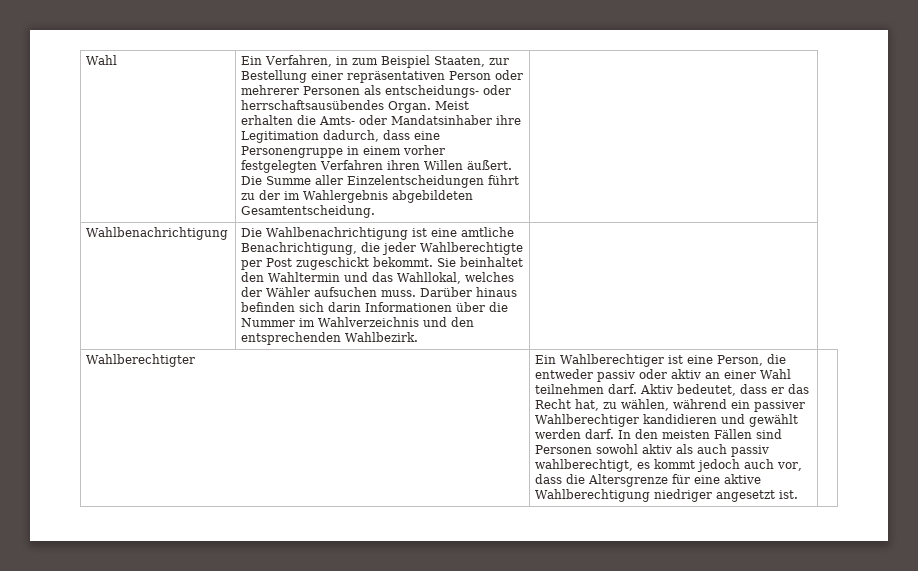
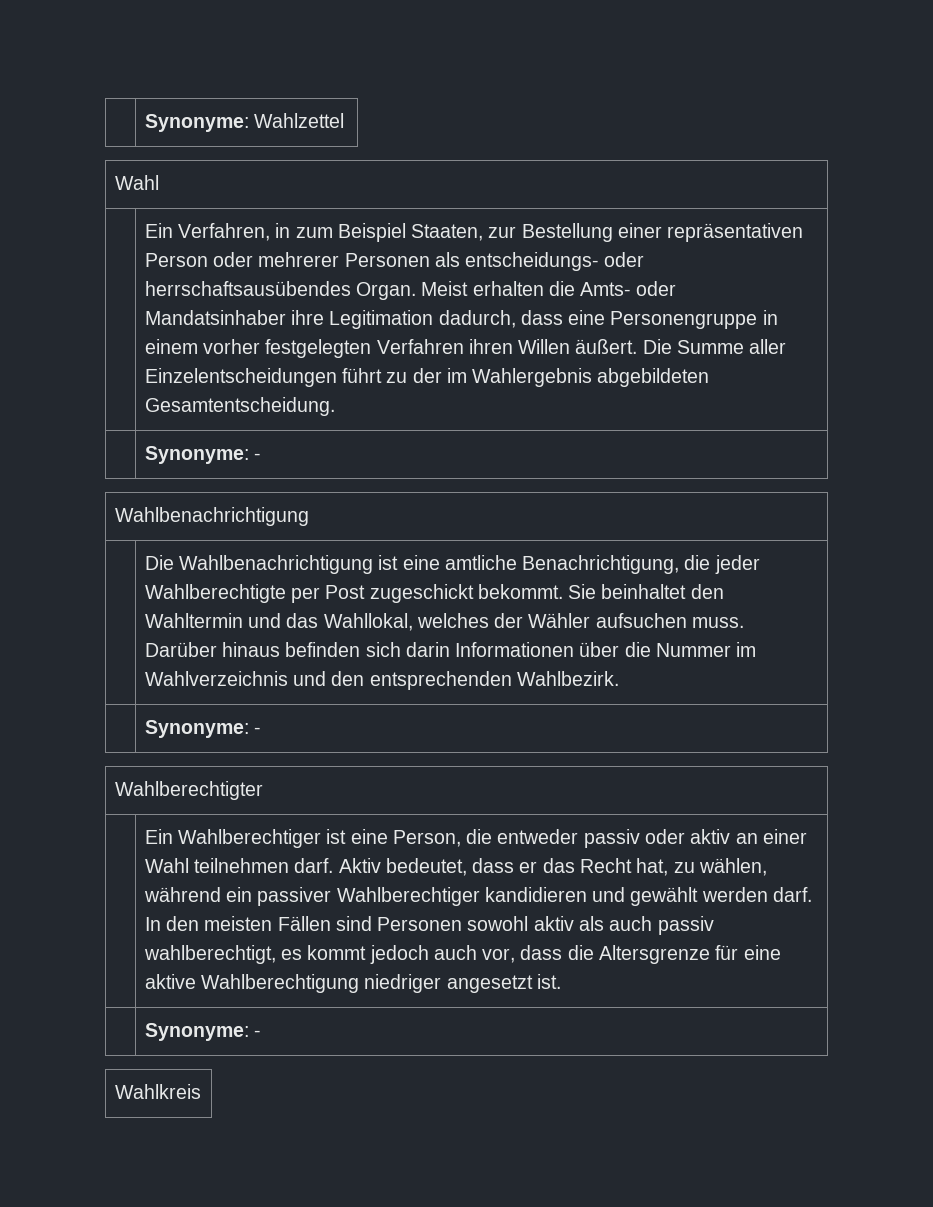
[86,55,118,65] Wahl -> [144,113,345,132] [114,175,159,190] | Synonyme: Wahlzettel // Wahl //
[86,227,229,240] | // Wahlbenachrichtigung -> [144,446,262,464] [114,507,309,526] // | Synonyme: - // Wahlbenachrichtigung //
(419, 337) | -> [144,720,262,738] // | Synonyme: -
(196, 360) none -> (263, 790) //
(799, 494) | -> [144,1023,262,1041] [114,1084,201,1099] // | Synonyme: - // Wahlkreis

